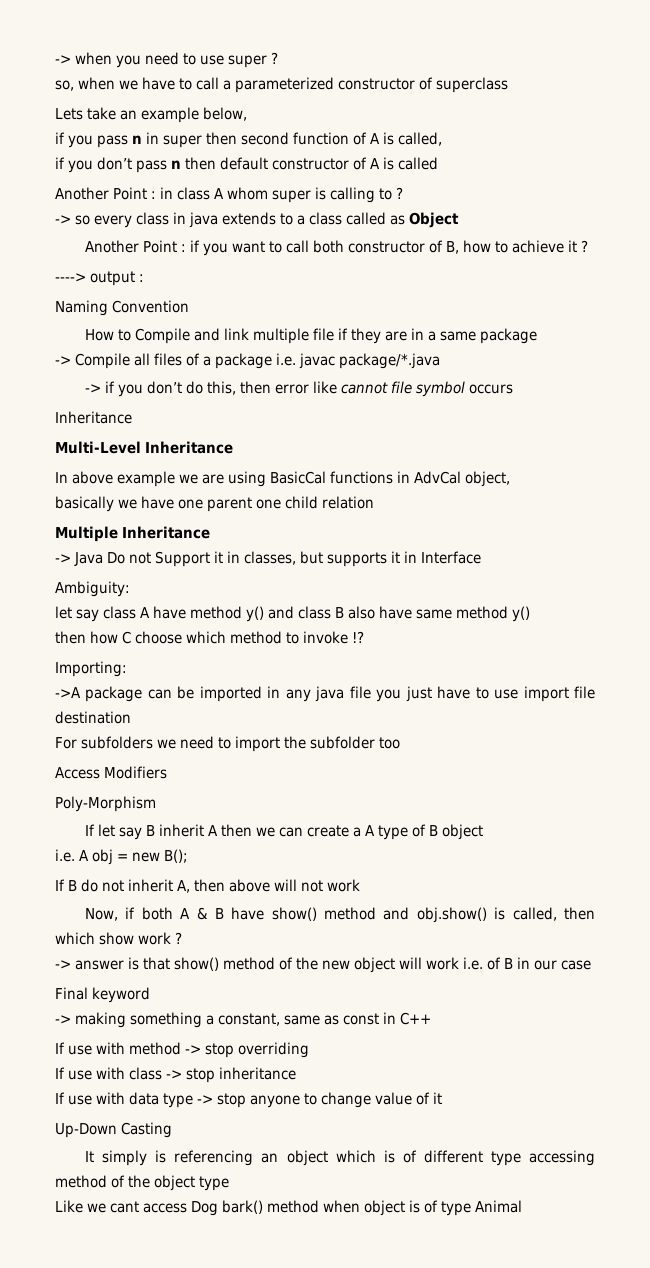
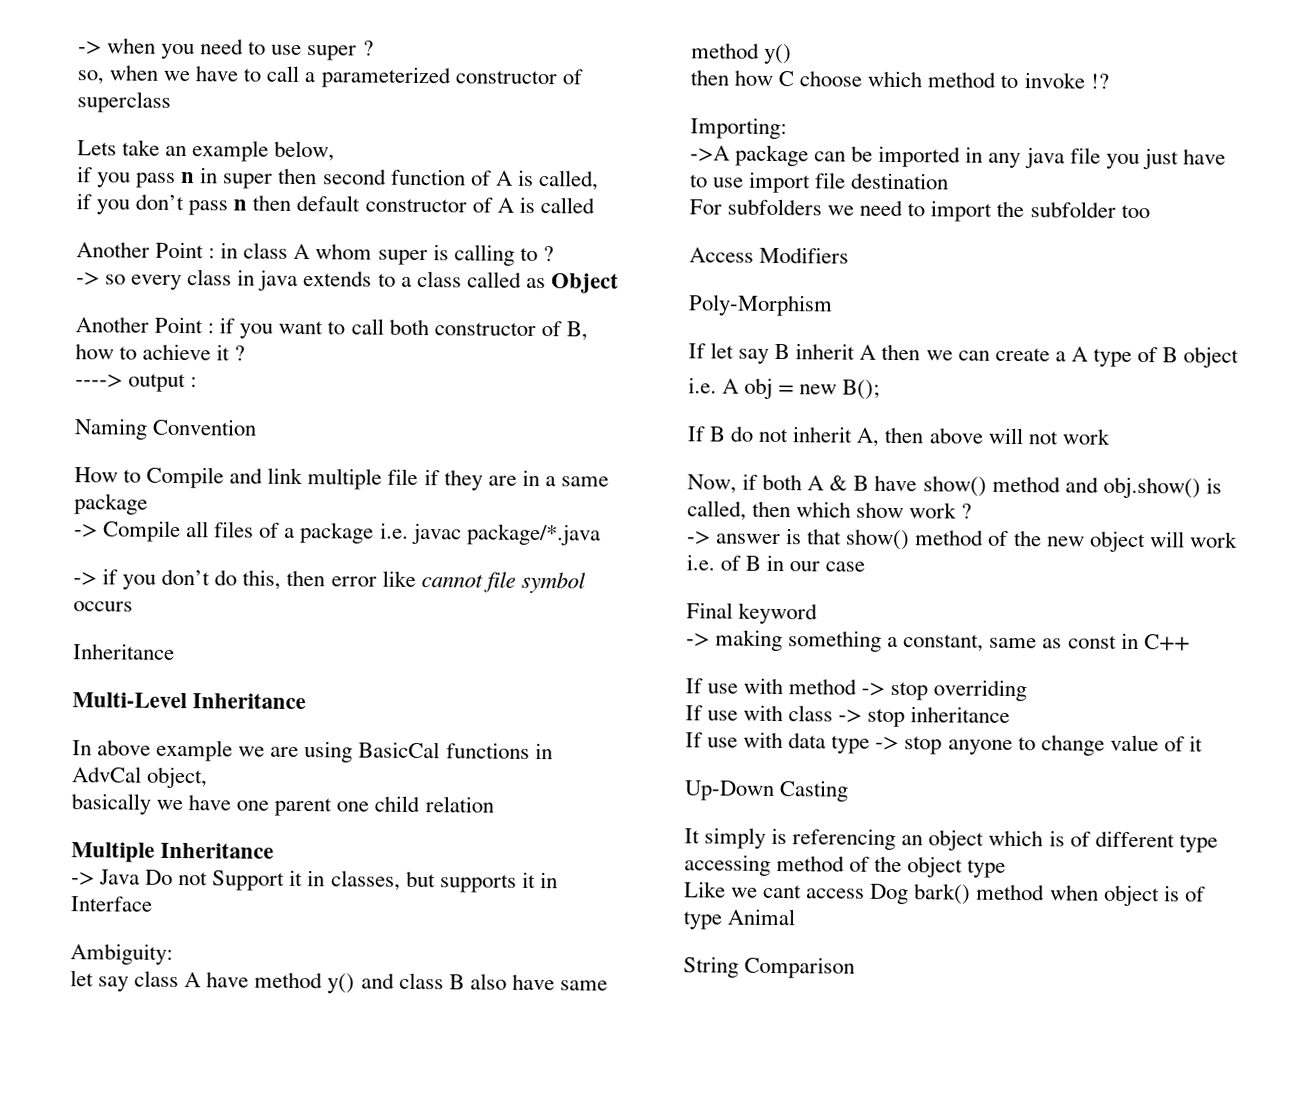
(522, 1206) none -> [683,956,856,979] // String Comparison

